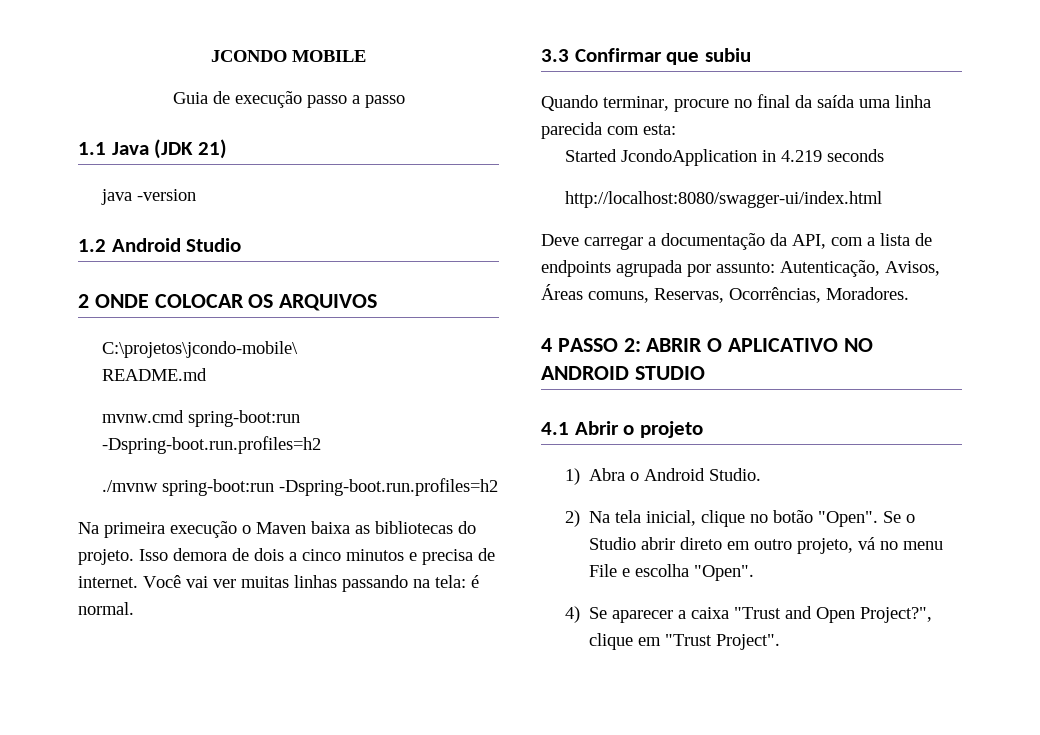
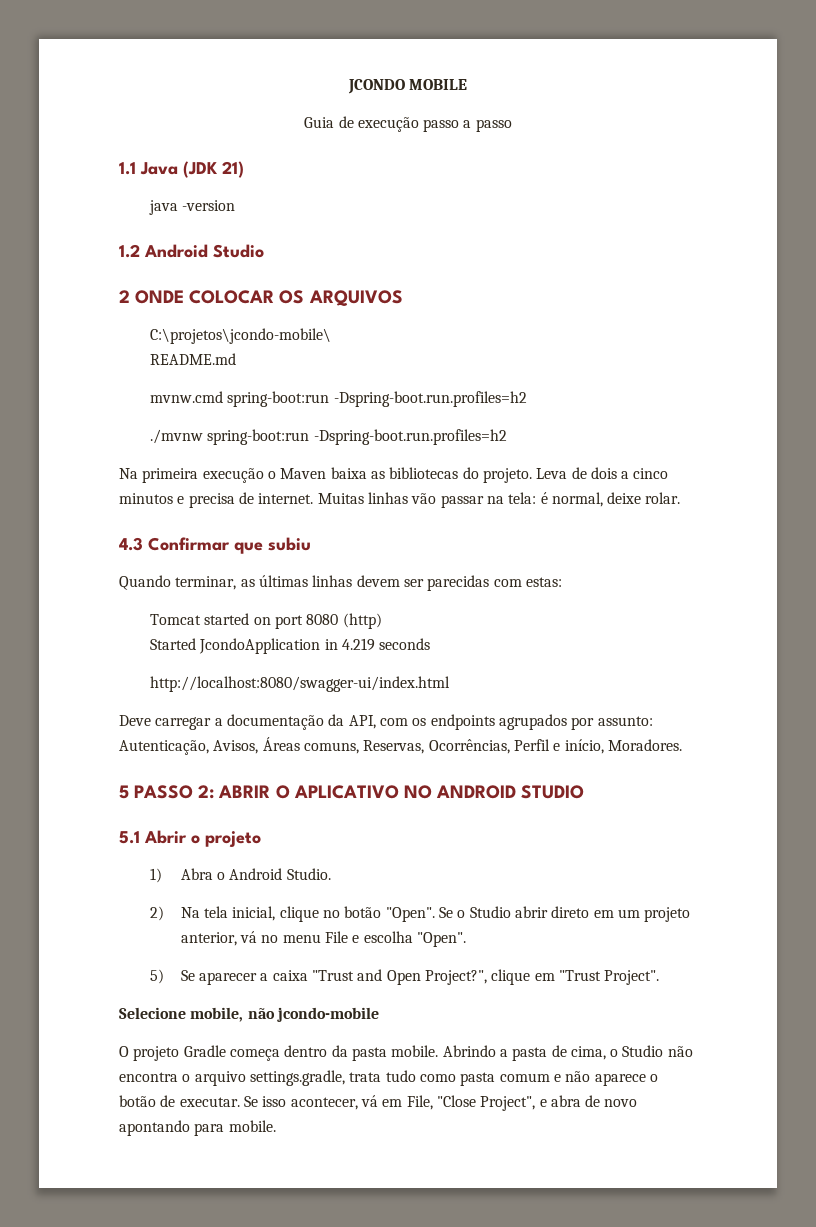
[139,548,227,561] Isso demora -> [536,468,568,479] Leva
[143,575,479,592] [78,602,134,615] [541,49,569,62] Você vai ver muitas linhas passando na tela: é normal. // 3.3 -> [317,492,681,508] [119,537,143,551] Muitas linhas vão passar na tela: é normal, deixe rolar. // 4.3
[674,94,931,112] [541,122,676,139] procure no final da saída uma linha parecida com esta: -> [240,575,562,591] [149,613,382,629] as últimas linhas devem ser parecidas com estas: // Tomcat started on port 8080 (http)
[867,233,932,246] [541,260,682,277] a lista de endpoints agrupada -> [412,714,567,730] os endpoints agrupados
(821, 295) none -> [513,739,604,754] Perfil e início,
[541,338,552,352] 4 -> [119,785,129,799] 5
[541,422,569,435] 4.1 -> [119,831,140,844] 5.1
[753,538,853,554] outro projeto, -> [618,907,691,922] [180,932,237,946] um projeto anterior,
[564,606,580,623] 4) -> [149,969,164,984] 5)
(780, 642) none -> [119,1007,379,1022] [119,1045,693,1061] [119,1070,658,1086] [119,1095,638,1111] [119,1120,276,1136] // Selecione mobile, não jcondo-mobile // O projeto Gradle começa dentro da pasta mobile. Abrindo a pasta de cima, o Studio não encontra o arquivo settings.gradle, trata tudo como pasta comum e não aparece o botão de executar. Se isso acontecer, vá em File, "Close Project", e abra de novo apontando para mobile.

